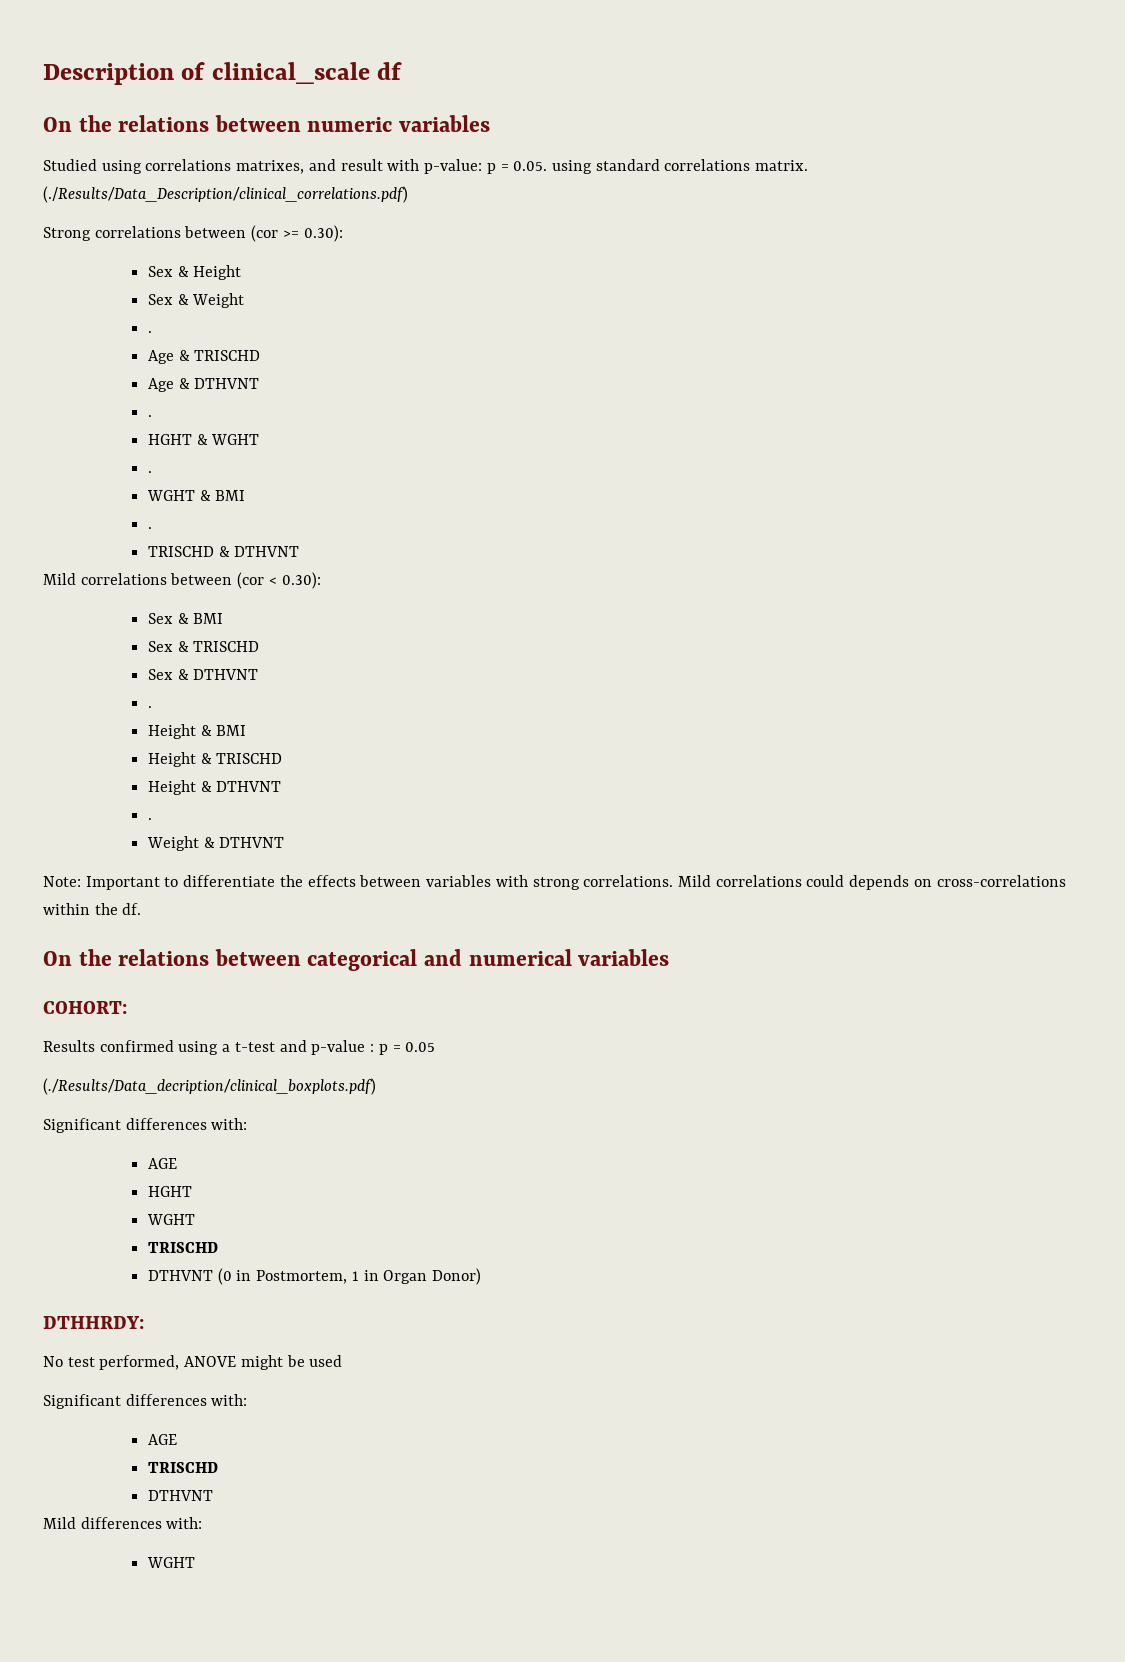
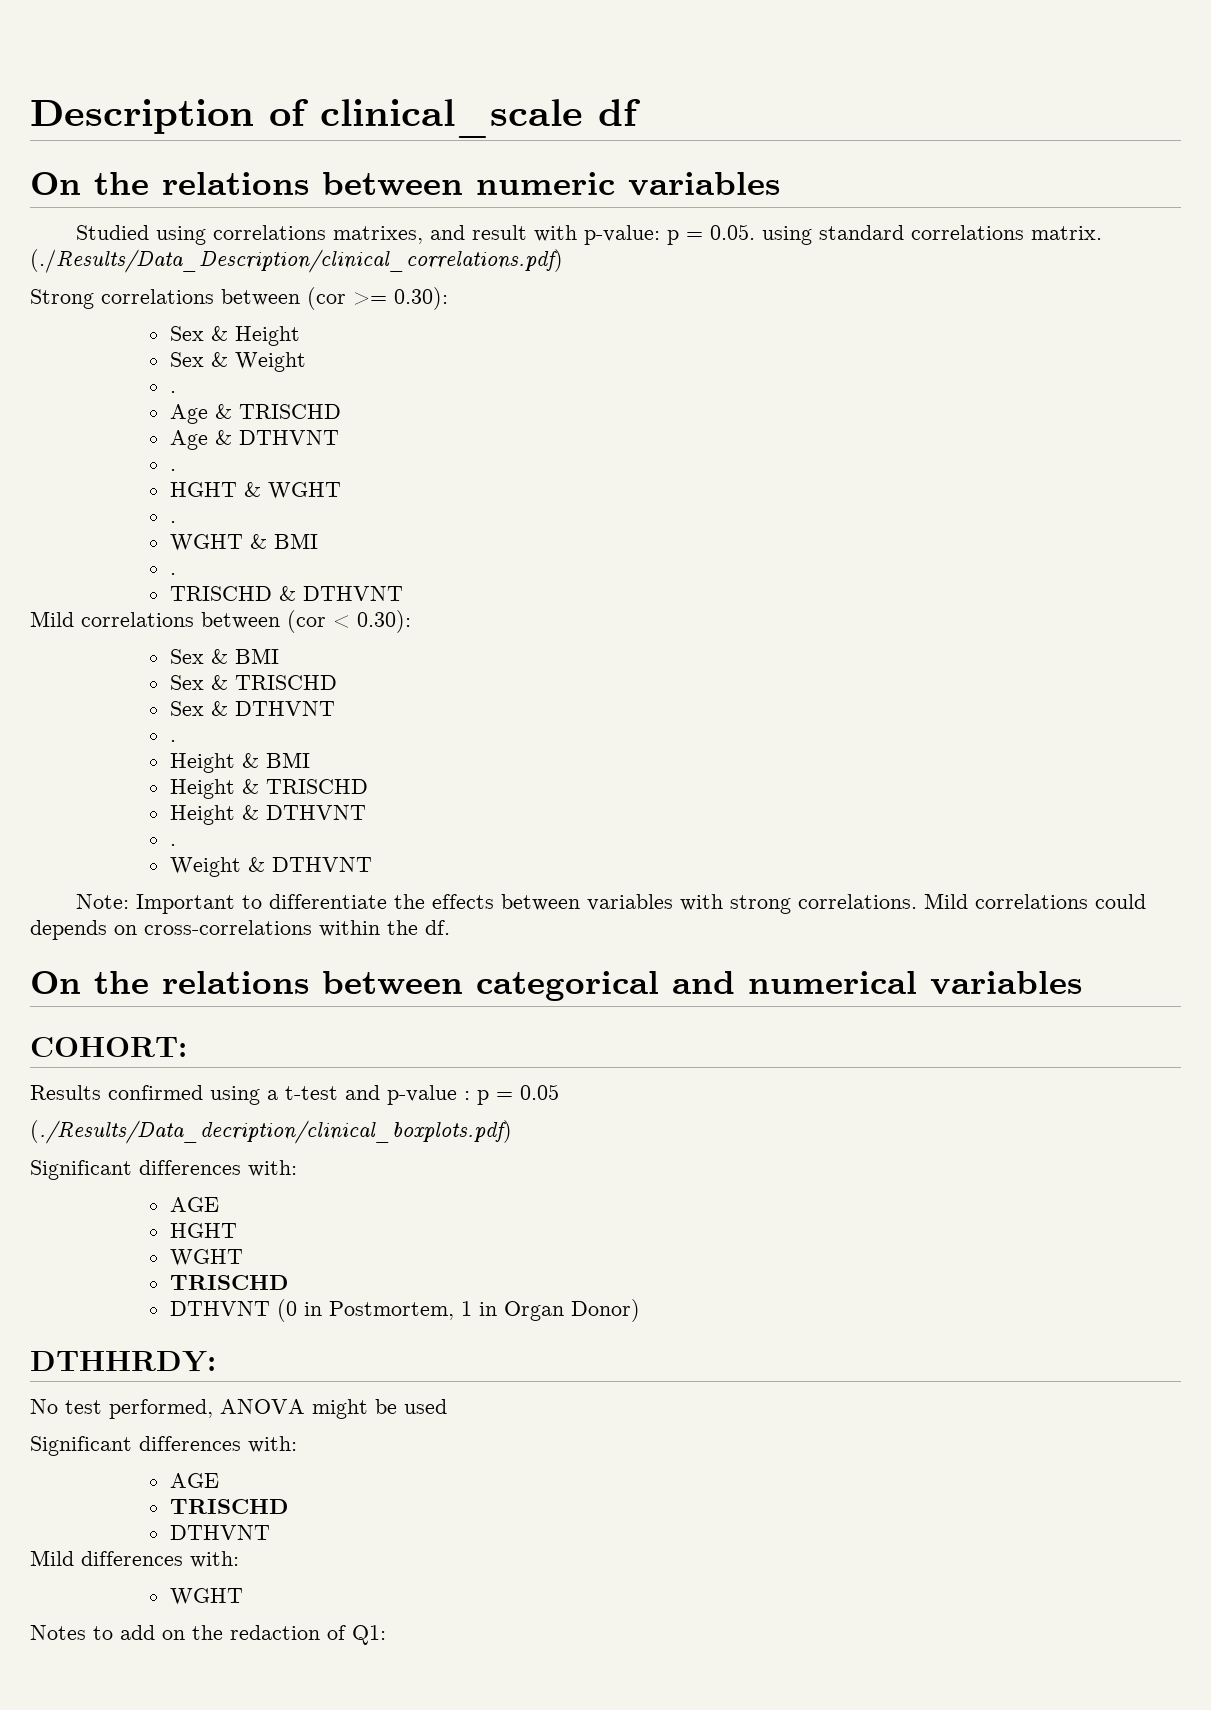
[184,1356,237,1367] ANOVE -> [220,1399,305,1414] ANOVA
(196, 1562) none -> [30,1625,386,1645] // Notes to add on the redaction of Q1:

